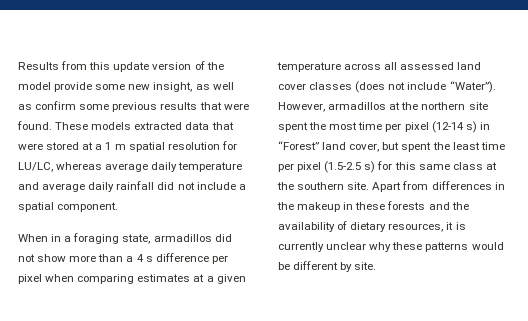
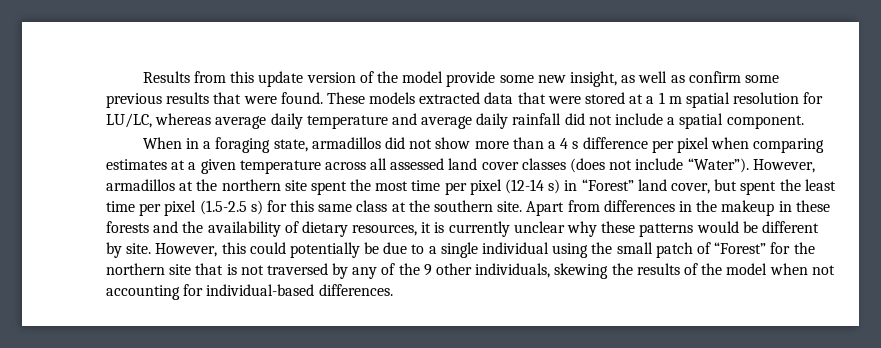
(377, 266) none -> [155,242,815,258] [106,263,835,279] [106,284,393,300] However, this could potentially be due to a single individual using the small patch of “Forest” for the northern site that is not traversed by any of the 9 other individuals, skewing the results of the model when not accounting for individual-based differences.

